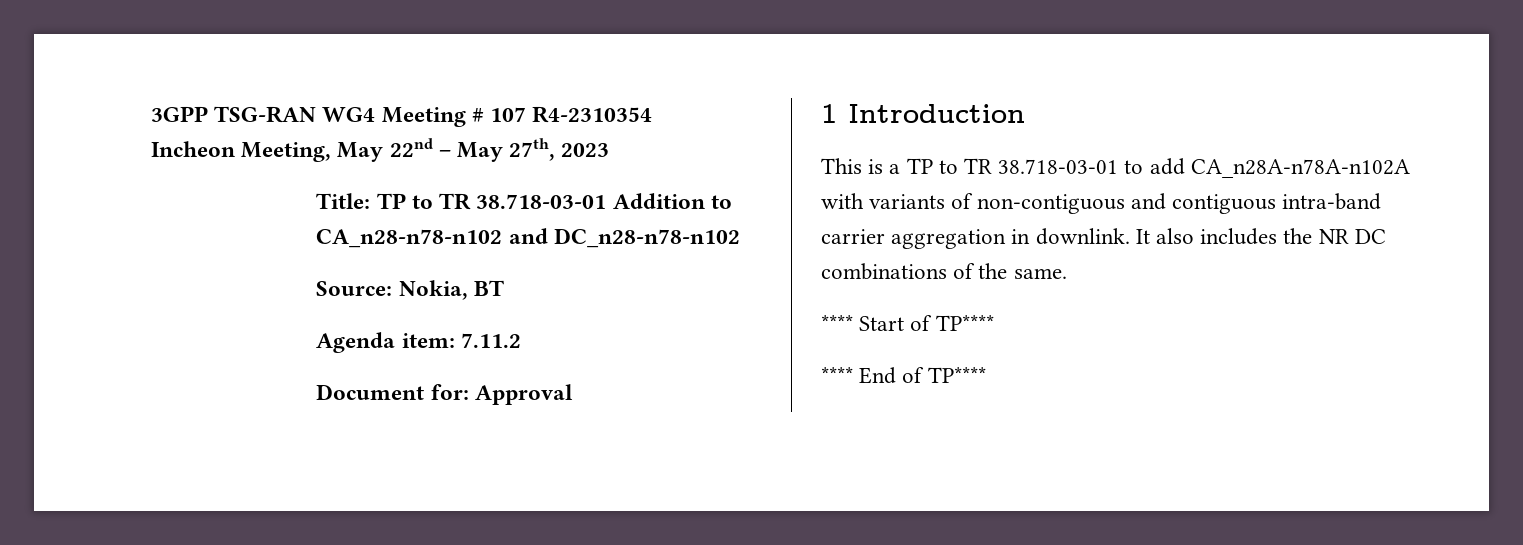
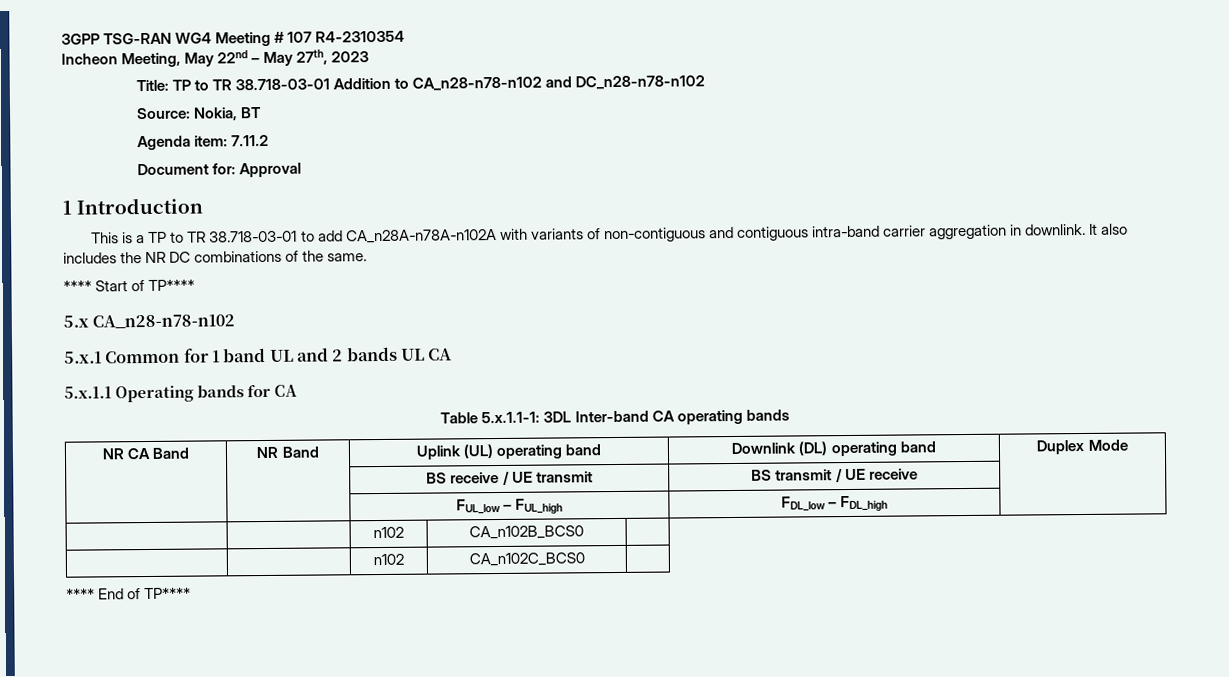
(994, 322) none -> [63,314,236,329] [64,346,453,364] [64,384,299,403] [440,409,790,425] [101,447,191,460] [256,446,320,459] [415,444,602,460] [731,441,936,457] [1036,439,1128,455] [426,470,593,485] [751,468,918,483] [455,498,564,515] [780,495,889,512] [373,526,404,539] [469,525,584,540] [373,553,404,566] [468,552,585,567] // 5.x CA_n28-n78-n102 // 5.x.1 Common for 1 band UL and 2 bands UL CA // 5.x.1.1 Operating bands for CA // Table 5.x.1.1-1: 3DL Inter-band CA operating bands // NR CA Band | NR Band | Uplink (UL) operating band | Downlink (DL) operating band | Duplex Mode // | | BS receive / UE transmit | BS transmit / UE receive | // | | FUL_low – FUL_high | FDL_low – FDL_high | // | | n102 | CA_n102B_BCS0 | // | | n102 | CA_n102C_BCS0 |

